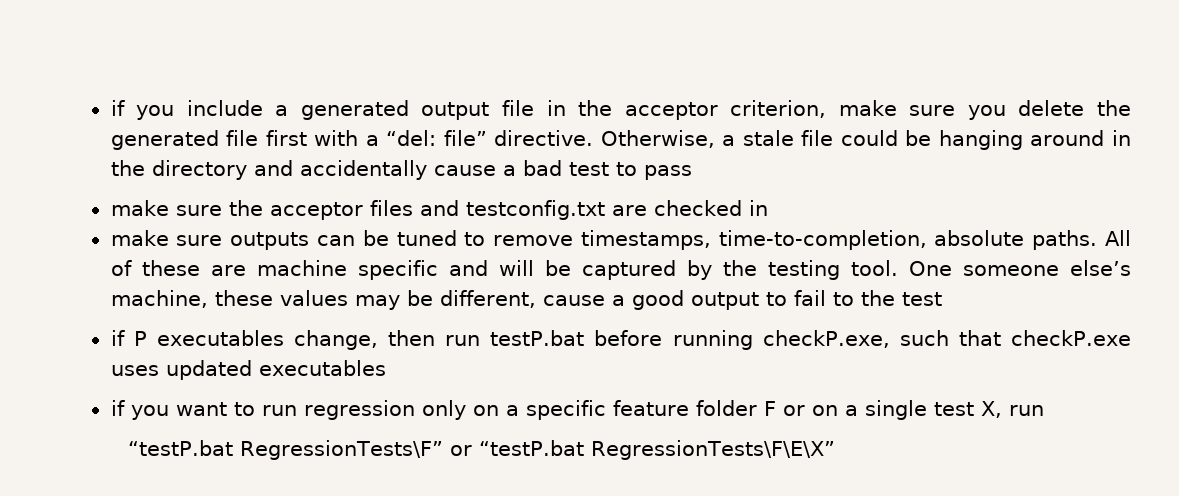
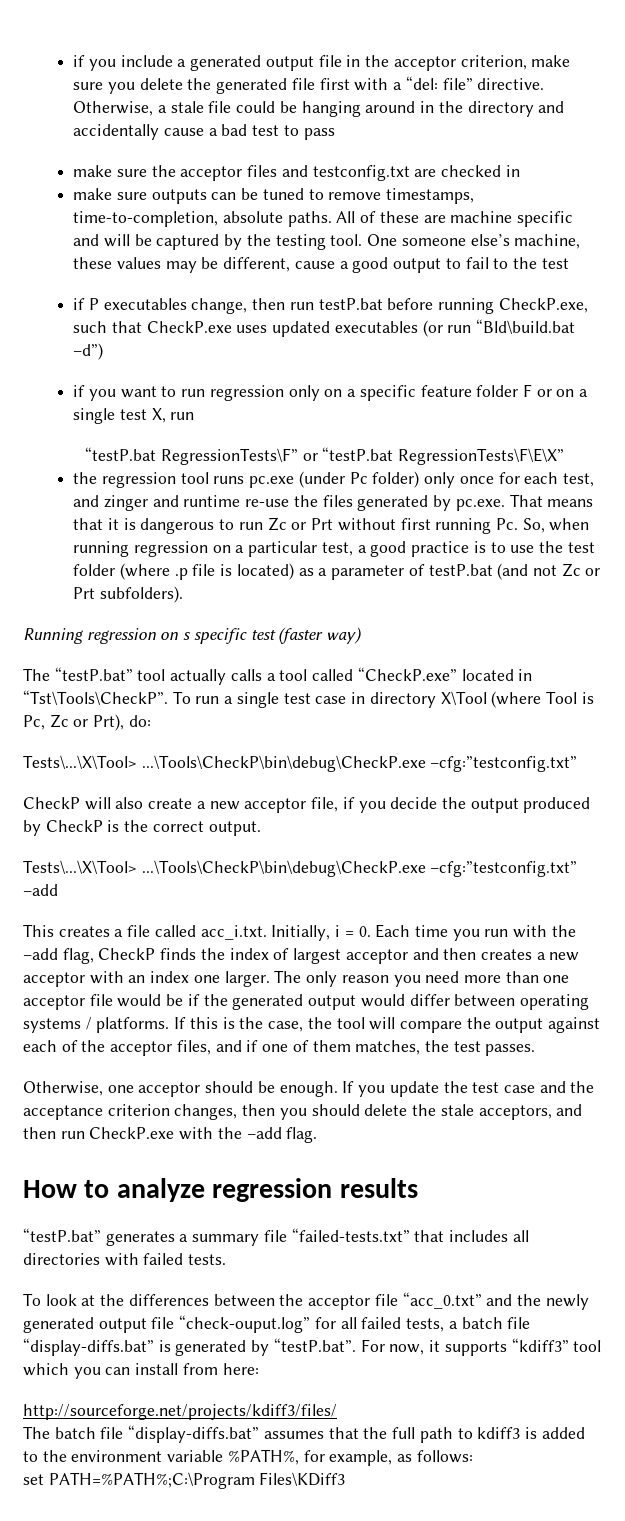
[762,330,890,348] checkP.exe, -> [498,298,588,313] CheckP.exe,
[1011,330,1132,346] checkP.exe -> [146,321,232,333] CheckP.exe
(386, 368) none -> [422,319,576,337] [73,343,104,360] (or run “Bld\build.bat –d”)
(836, 450) none -> [73,471,595,488] [73,494,594,511] [73,517,590,534] [73,541,595,557] [73,563,601,580] [73,586,184,603] [23,627,363,644] [23,667,533,685] [23,690,594,708] [23,714,151,731] [23,755,578,772] [23,797,591,813] [23,820,261,836] [23,860,578,877] [23,884,58,896] [23,924,576,941] [23,948,580,964] [23,970,570,987] [23,994,589,1010] [23,1017,601,1033] [23,1040,536,1056] [23,1081,595,1097] [23,1104,583,1120] [23,1127,318,1143] [23,1178,418,1202] [23,1228,529,1246] [23,1253,227,1266] [23,1292,589,1310] [23,1315,531,1333] [23,1338,602,1356] [23,1363,259,1379] [23,1404,337,1420] [23,1425,585,1443] [23,1449,473,1466] [23,1472,346,1489] // the regression tool runs pc.exe (under Pc folder) only once for each test, and zinger and runtime re-use the files generated by pc.exe. That means that it is dangerous to run Zc or Prt without first running Pc. So, when running regression on a particular test, a good practice is to use the test folder (where .p file is located) as a parameter of testP.bat (and not Zc or Prt subfolders). // Running regression on s specific test (faster way) // The “testP.bat” tool actually calls a tool called “CheckP.exe” located in “Tst\Tools\CheckP”. To run a single test case in directory X\Tool (where Tool is Pc, Zc or Prt), do: // Tests\...\X\Tool> ...\Tools\CheckP\bin\debug\CheckP.exe –cfg:”testconfig.txt” // CheckP will also create a new acceptor file, if you decide the output produced by CheckP is the correct output. // Tests\...\X\Tool> ...\Tools\CheckP\bin\debug\CheckP.exe –cfg:”testconfig.txt” –add // This creates a file called acc_i.txt. Initially, i = 0. Each time you run with the –add flag, CheckP finds the index of largest acceptor and then creates a new acceptor with an index one larger. The only reason you need more than one acceptor file would be if the generated output would differ between operating systems / platforms. If this is the case, the tool will compare the output against each of the acceptor files, and if one of them matches, the test passes. // Otherwise, one acceptor should be enough. If you update the test case and the acceptance criterion changes, then you should delete the stale acceptors, and then run CheckP.exe with the –add flag. // How to analyze regression results // “testP.bat” generates a summary file “failed-tests.txt” that includes all directories with failed tests. // To look at the differences between the acceptor file “acc_0.txt” and the newly generated output file “check-ouput.log” for all failed tests, a batch file “display-diffs.bat” is generated by “testP.bat”. For now, it supports “kdiff3” tool which you can install from here: // http://sourceforge.net/projects/kdiff3/files/ // The batch file “display-diffs.bat” assumes that the full path to kdiff3 is added to the environment variable %PATH%, for example, as follows: // set PATH=%PATH%;C:\Program Files\KDiff3

